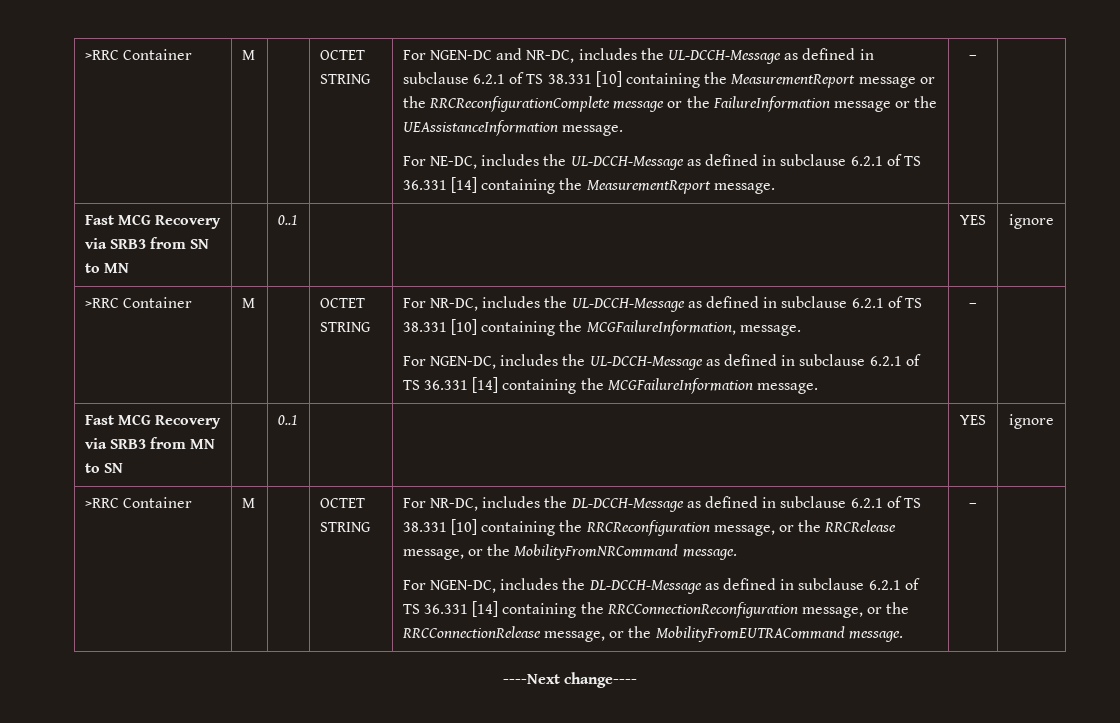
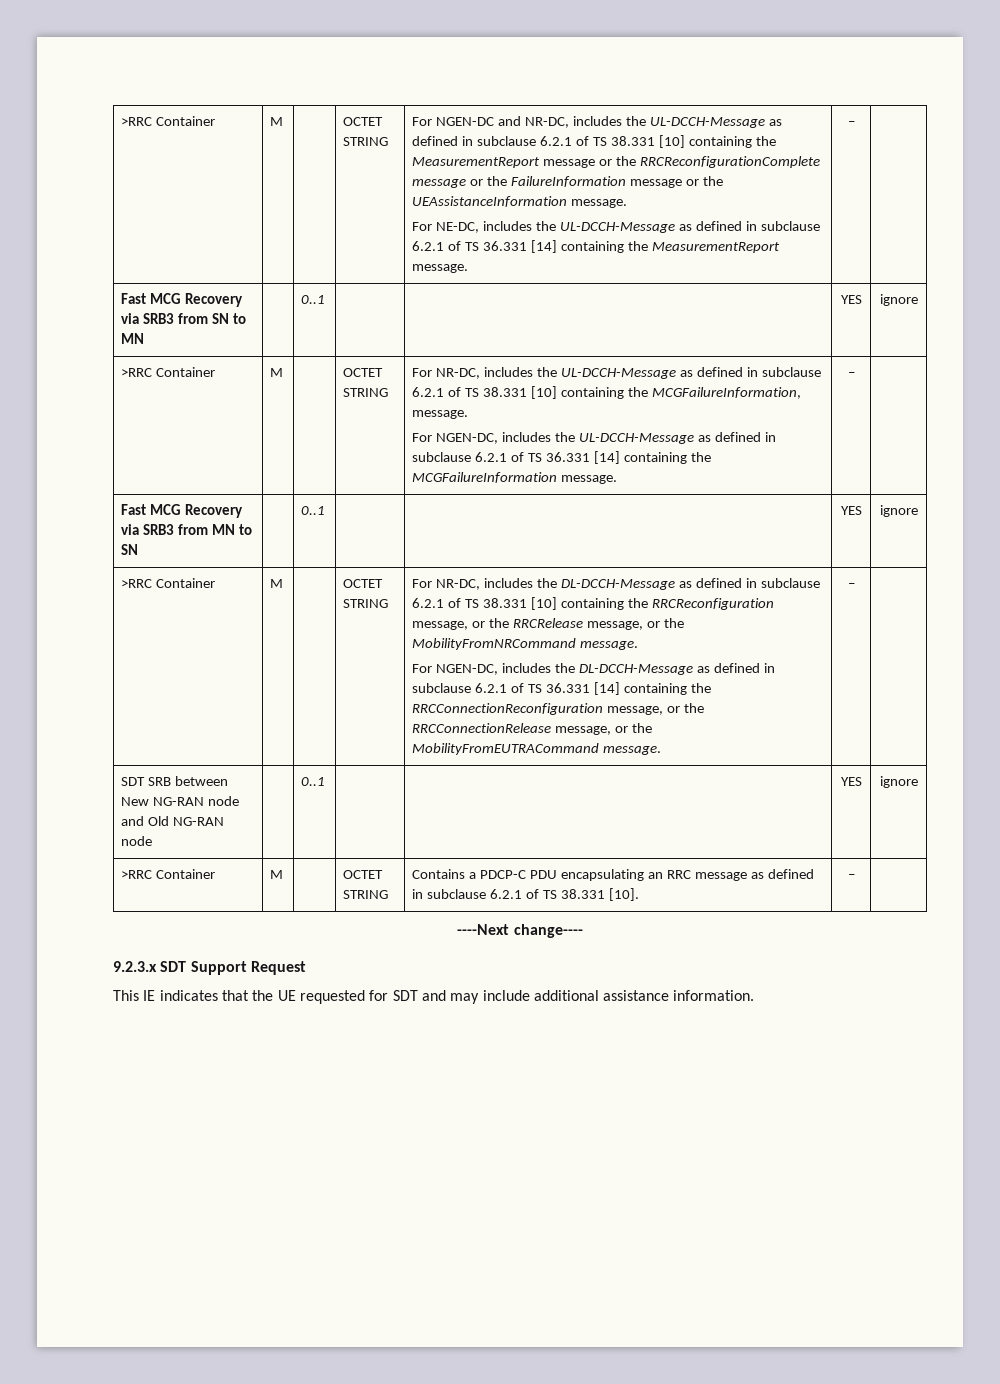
[502,672,638,688] // ----Next change---- -> [121,776,229,786] [121,796,240,806] [121,816,225,826] [121,836,153,846] [301,777,326,786] [840,777,862,786] [879,776,918,788] [121,869,216,879] [270,870,284,879] [343,870,384,879] [343,890,389,899] [412,869,814,881] [412,888,639,901] [847,874,855,879] [457,924,583,938] [113,961,306,975] [113,990,755,1004] // SDT SRB between New NG-RAN node and Old NG-RAN node | | 0..1 | | | YES | ignore // >RRC Container | M | | OCTET STRING | Contains a PDCP-C PDU encapsulating an RRC message as defined in subclause 6.2.1 of TS 38.331 [10]. | – | // ----Next change---- // 9.2.3.x SDT Support Request // This IE indicates that the UE requested for SDT and may include additional assistance information.

